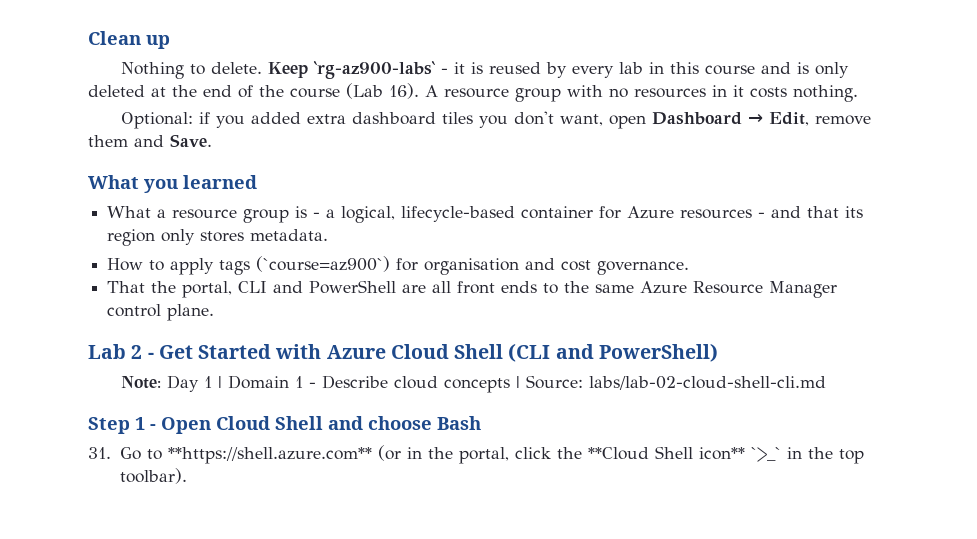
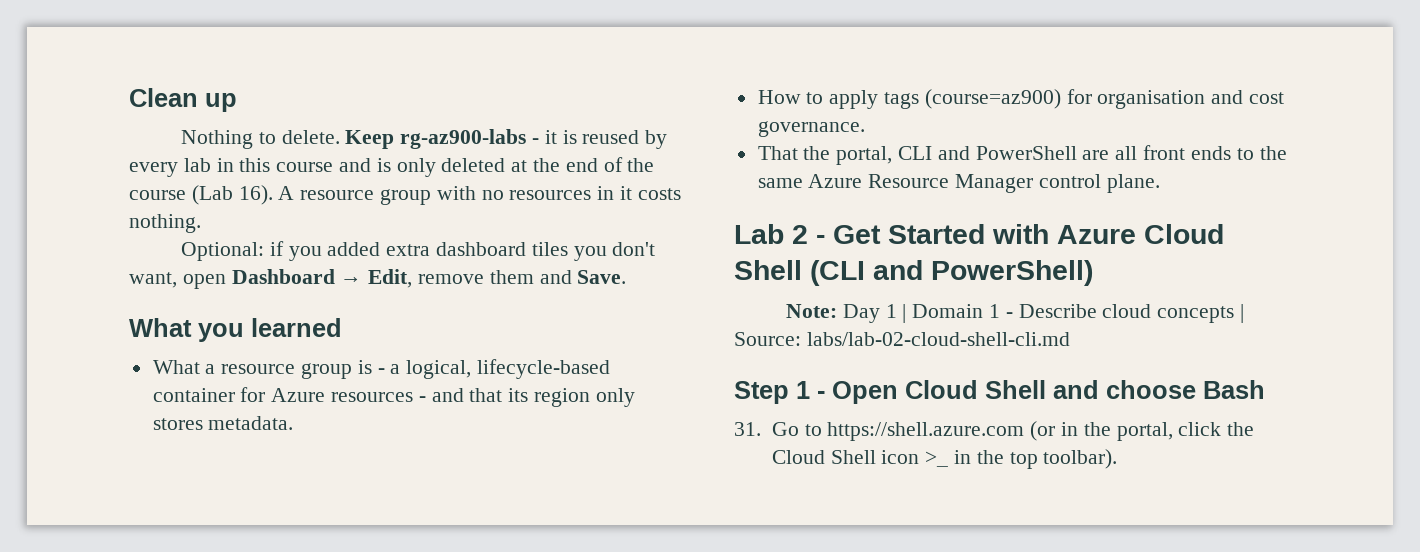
[313,61,437,79] `rg-az900-labs` -> [400,129,527,149] rg-az900-labs
[256,256,391,272] (`course=az900`) -> [924,89,1061,109] (course=az900)
[167,447,372,464] **https://shell.azure.com** -> [827,422,1025,441] https://shell.azure.com
[587,446,781,462] **Cloud Shell icon** `>_` -> [771,450,949,467] Cloud Shell icon >_

